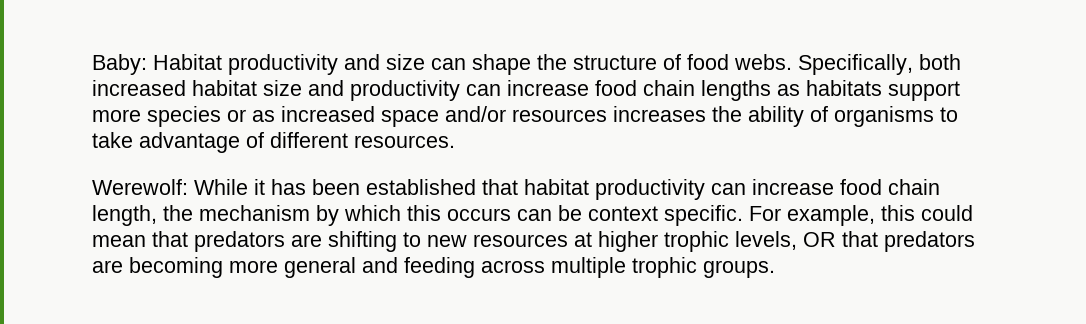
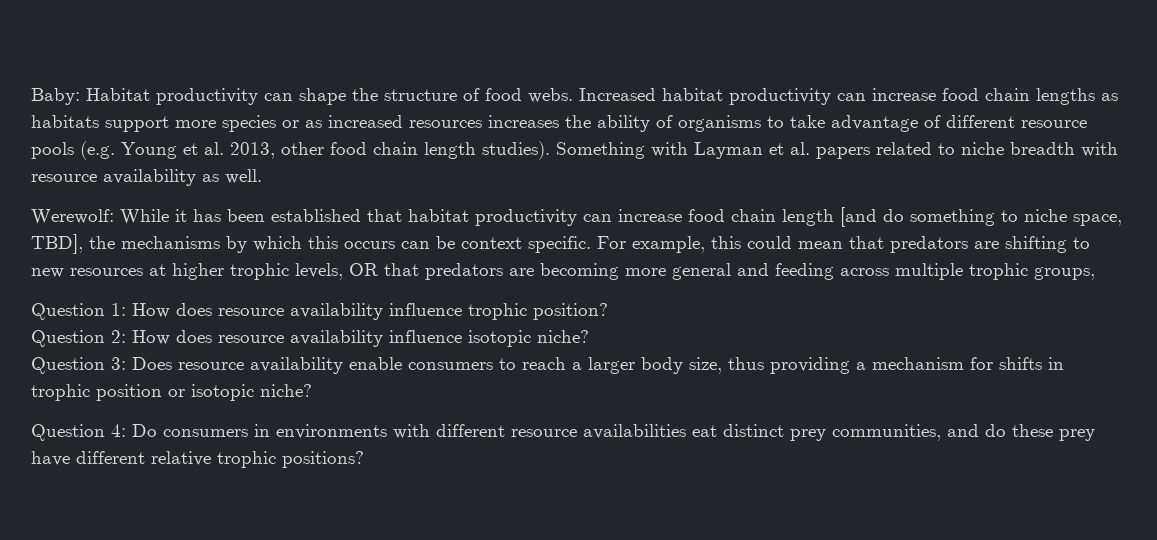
[344,54,425,70] and size -> (258, 96) none
[798,54,961,75] [92,80,344,96] Specifically, both increased habitat size and -> [579,88,723,101] Increased habitat
[381,106,506,127] space and/or -> (403, 121) none
[354,135,455,148] resources. -> [1021,120,1087,128] [31,141,1118,160] [31,169,262,186] resource pools (e.g. Young et al. 2013, other food chain length studies). Something with Layman et al. papers related to niche breadth with resource availability as well.
[92,205,310,226] length, the mechanism -> [782,207,1122,227] [31,234,220,254] length [and do something to niche space, TBD], the mechanisms
[703,260,775,278] groups. -> [1034,267,1095,280] [31,303,608,320] [31,330,589,347] [31,357,1064,374] [31,384,312,401] [31,424,1095,441] [31,451,364,468] groups, // Question 1: How does resource availability influence trophic position? // Question 2: How does resource availability influence isotopic niche? // Question 3: Does resource availability enable consumers to reach a larger body size, thus providing a mechanism for shifts in trophic position or isotopic niche? // Question 4: Do consumers in environments with different resource availabilities eat distinct prey communities, and do these prey have different relative trophic positions?

